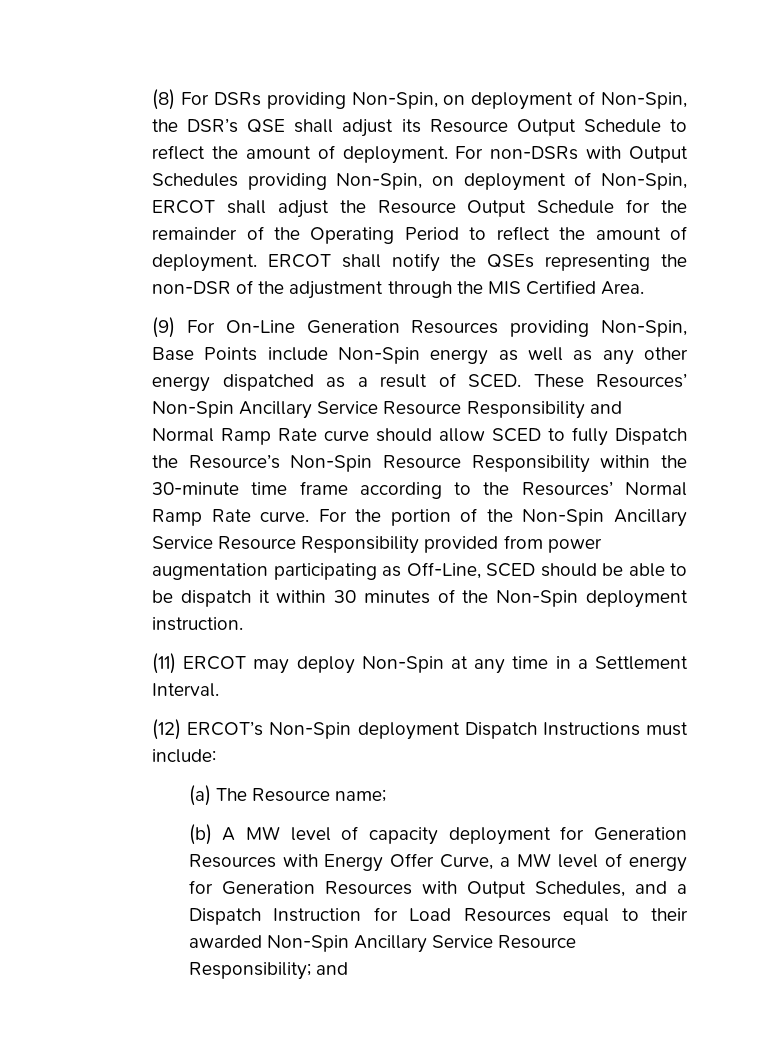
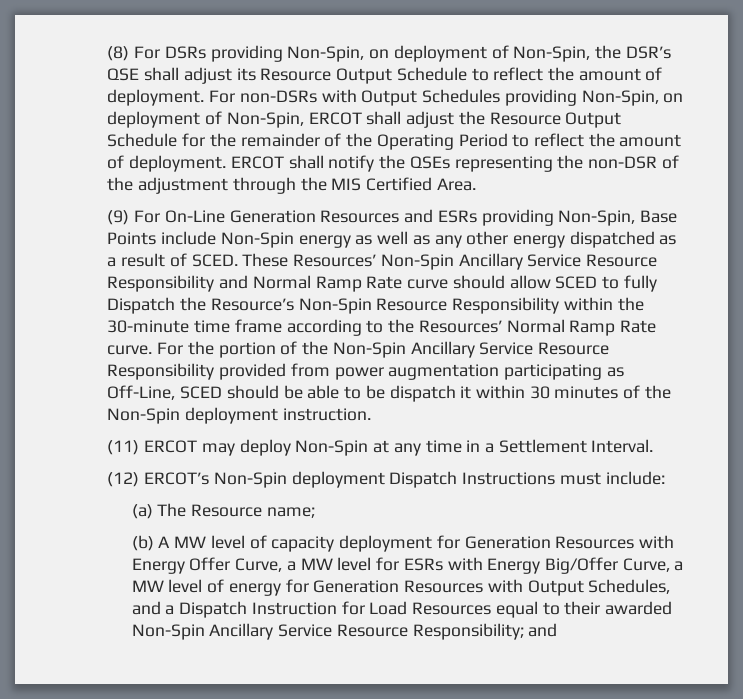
(499, 327) none -> [404,209,477,223] and ESRs
(599, 861) none -> [376,557,684,574] [131,579,203,593] for ESRs with Energy Big/Offer Curve, a MW level

